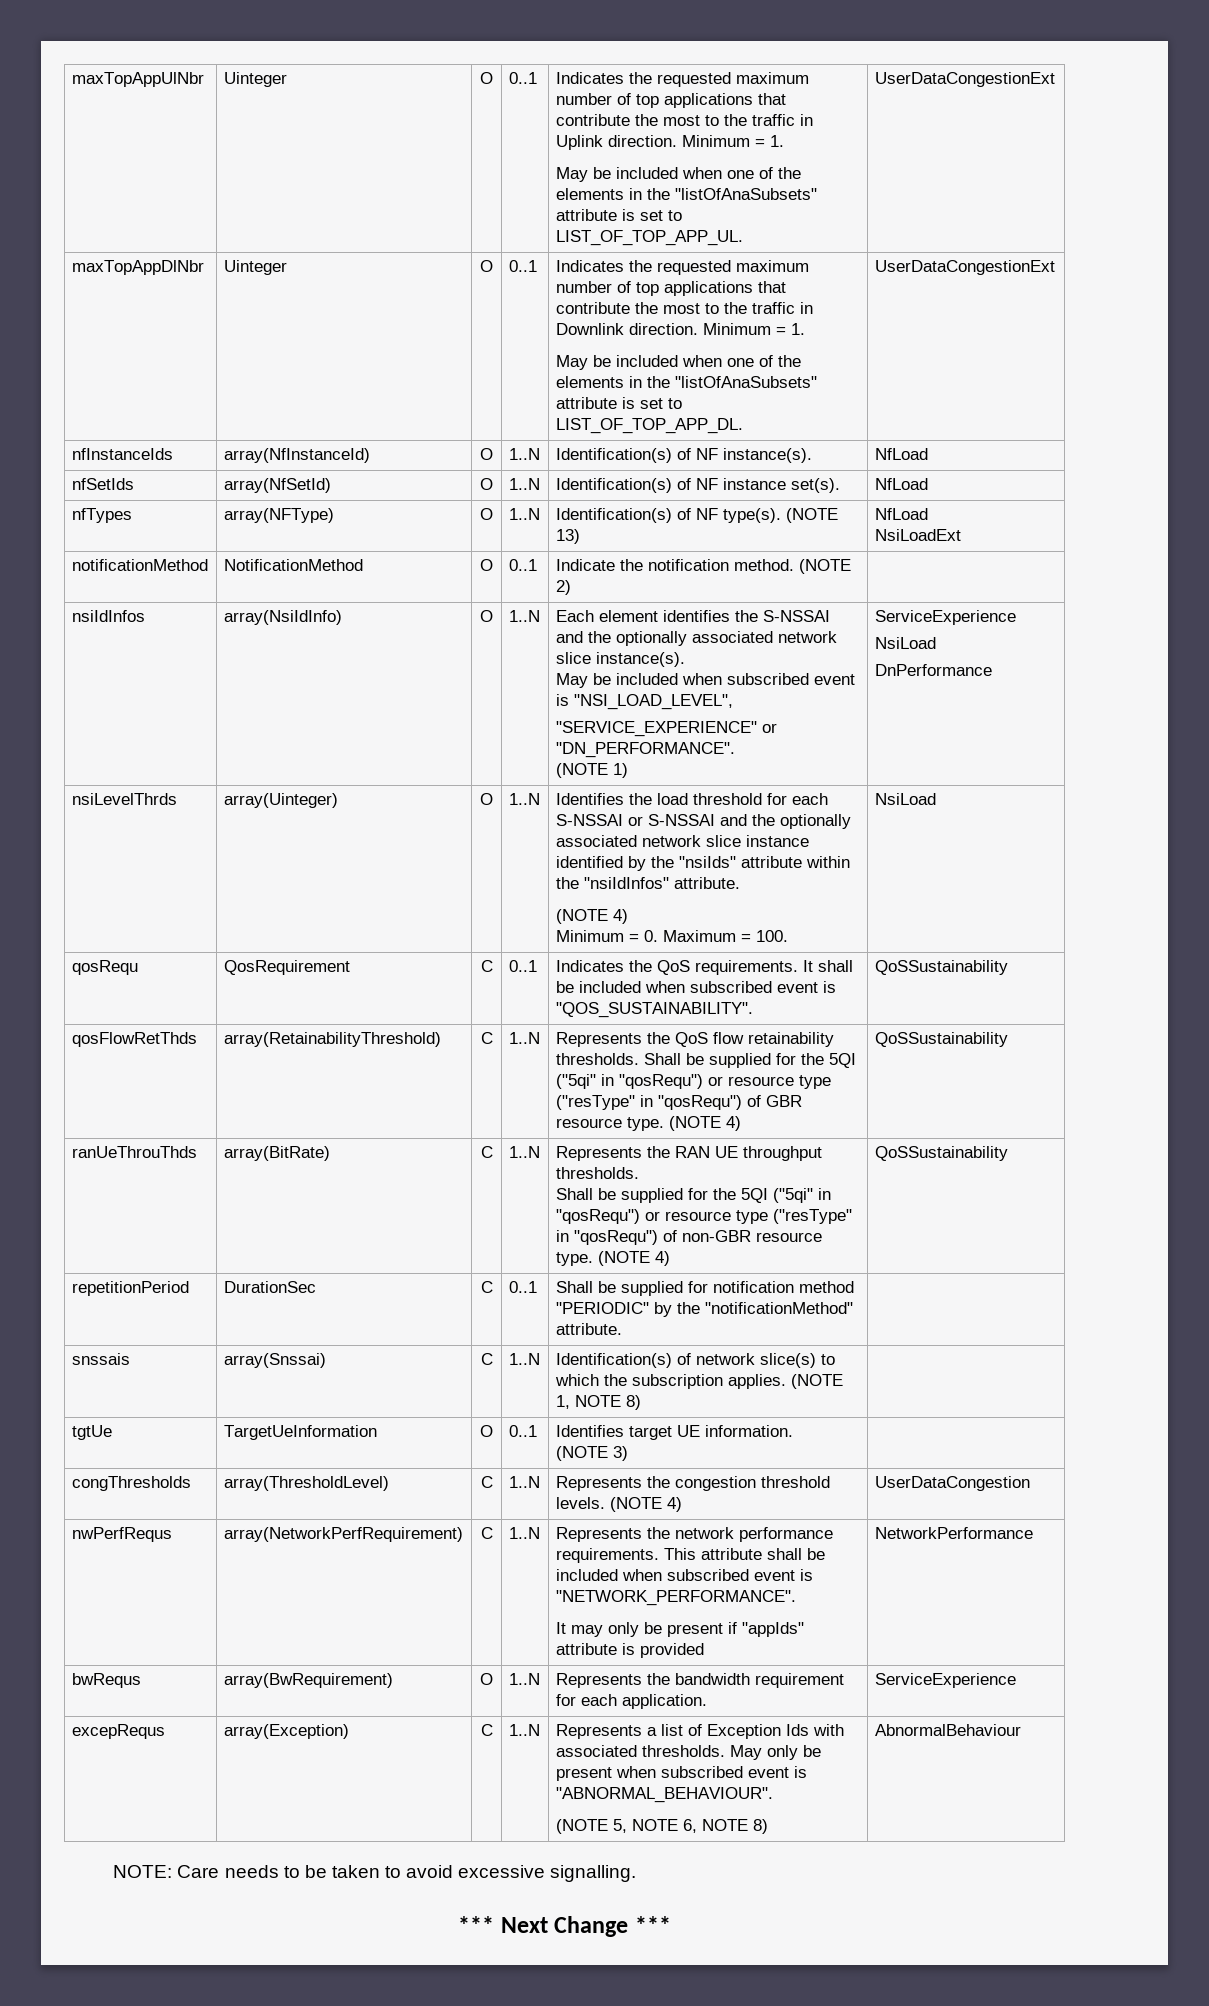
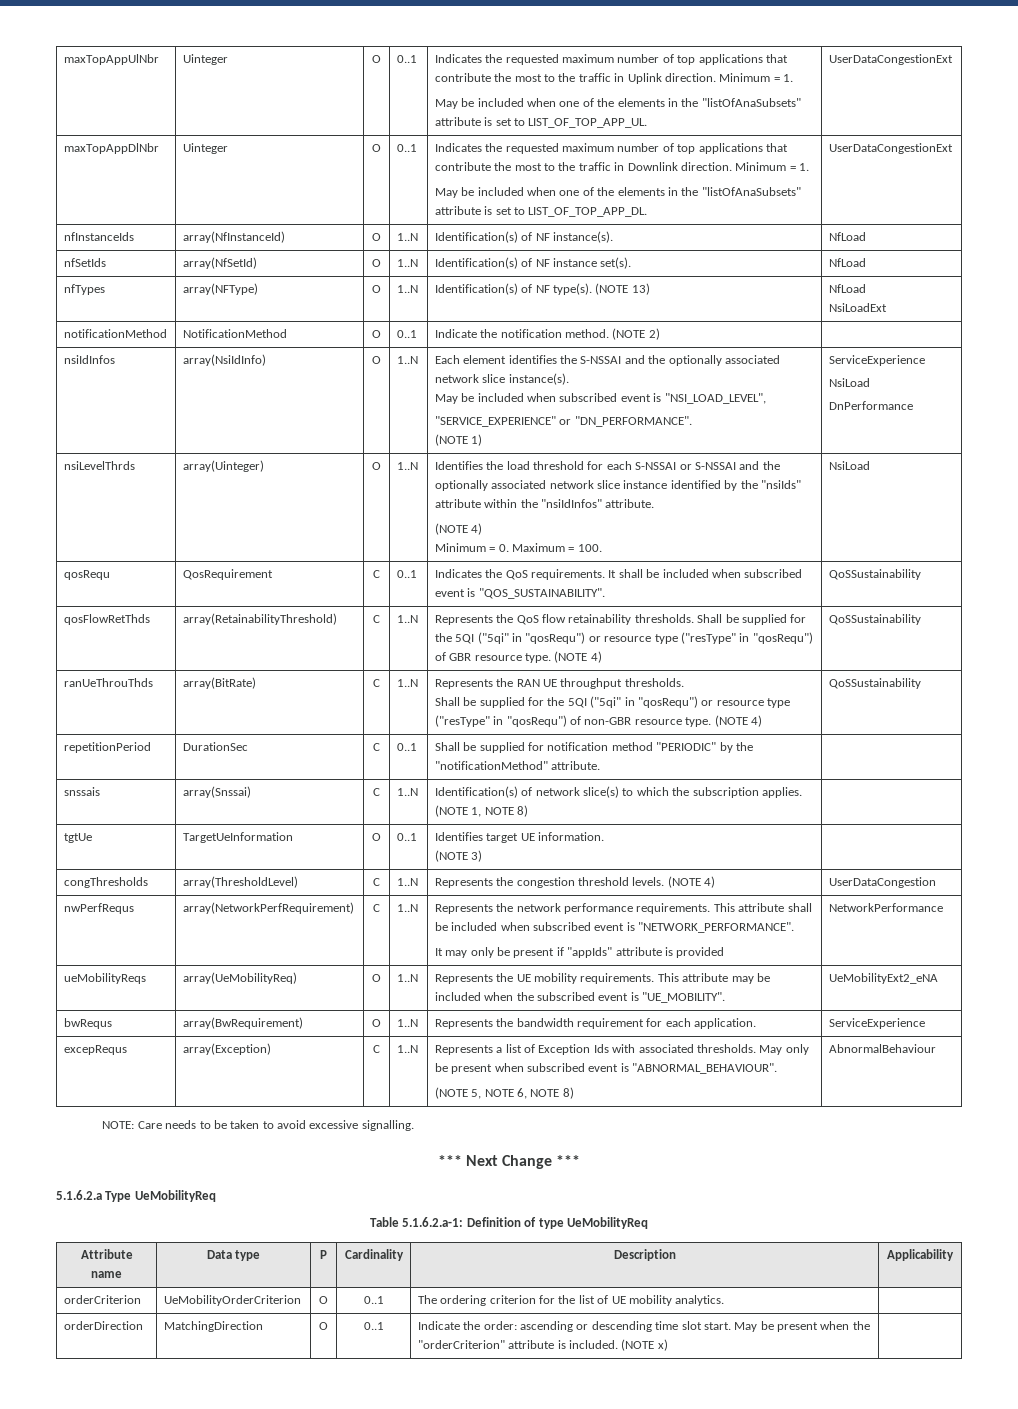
(1033, 1533) none -> [63,973,146,984] [182,972,297,984] [372,974,381,982] [396,974,418,982] [434,973,770,984] [434,992,726,1003] [828,973,938,984] // ueMobilityReqs | array(UeMobilityReq) | O | 1..N | Represents the UE mobility requirements. This attribute may be included when the subscribed event is "UE_MOBILITY". | UeMobilityExt2_eNA
(671, 1924) none -> [56,1190,216,1202] [370,1217,648,1229] [80,1249,133,1259] [91,1271,122,1278] [206,1250,261,1261] [320,1250,327,1259] [344,1249,404,1261] [613,1249,676,1261] [887,1249,954,1261] [63,1295,141,1304] [163,1295,301,1306] [319,1296,328,1304] [363,1296,384,1304] [417,1295,725,1306] [63,1321,143,1330] [163,1321,263,1332] [319,1322,328,1330] [363,1322,384,1330] [417,1321,870,1332] [417,1339,668,1351] // 5.1.6.2.a Type UeMobilityReq // Table 5.1.6.2.a-1: Definition of type UeMobilityReq // Attribute name | Data type | P | Cardinality | Description | Applicability // orderCriterion | UeMobilityOrderCriterion | O | 0..1 | The ordering criterion for the list of UE mobility analytics. | // orderDirection | MatchingDirection | O | 0..1 | Indicate the order: ascending or descending time slot start. May be present when the "orderCriterion" attribute is included. (NOTE x) |

